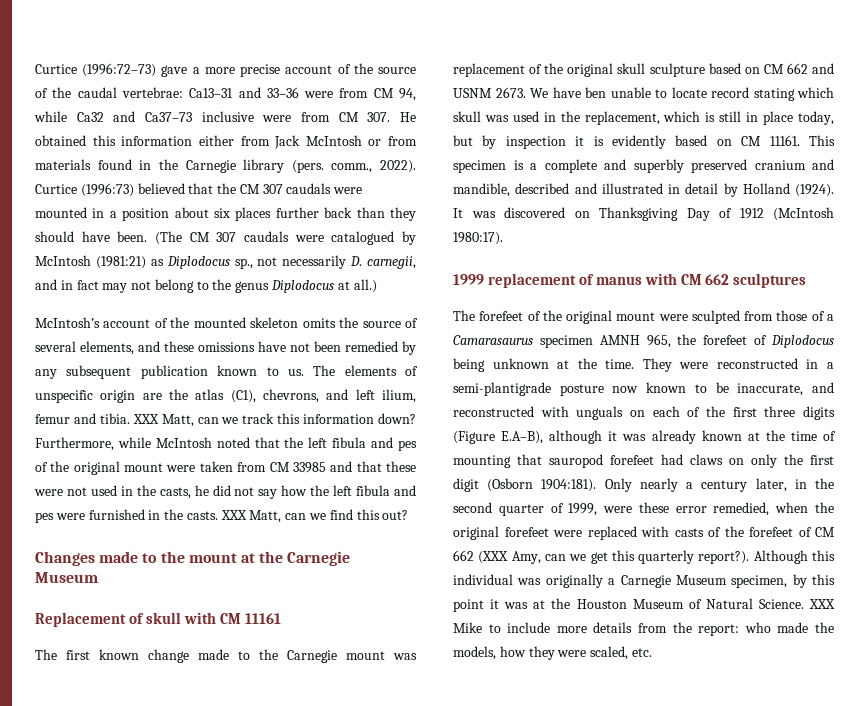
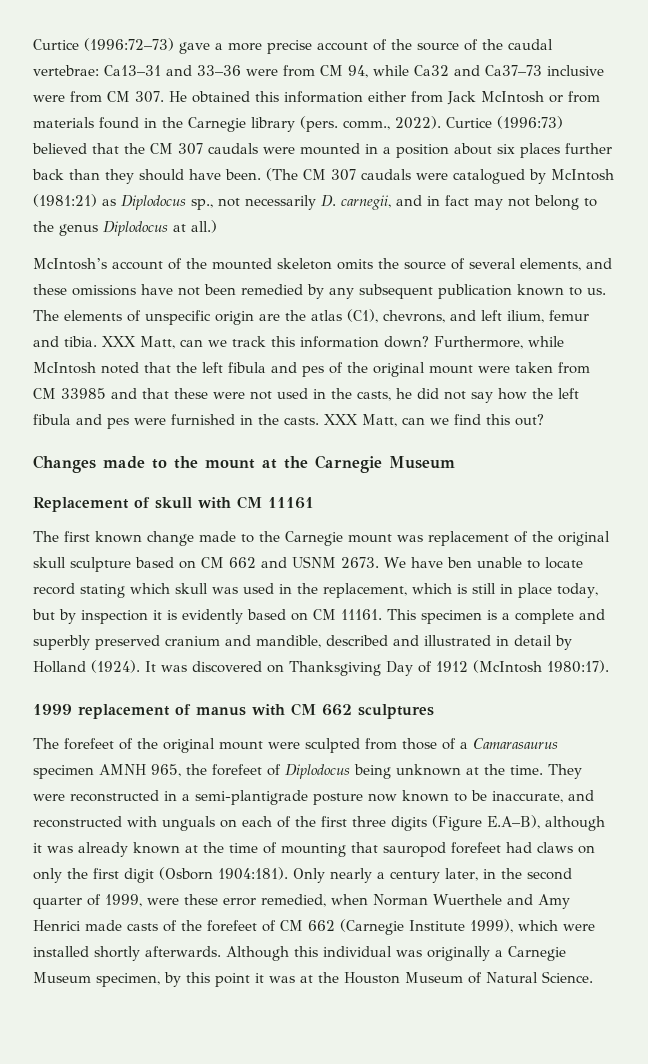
[815,502,834,513] [453,526,669,540] the original forefeet were replaced with -> [373,894,570,909] [33,920,122,931] Norman Wuerthele and Amy Henrici made
[478,550,750,564] (XXX Amy, can we get this quarterly report?). -> [340,919,595,935] [33,946,221,961] (Carnegie Institute 1999), which were installed shortly afterwards.
[809,599,835,609] [453,622,834,636] [453,646,652,660] XXX Mike to include more details from the report: who made the models, how they were scaled, etc. -> (593, 977) none

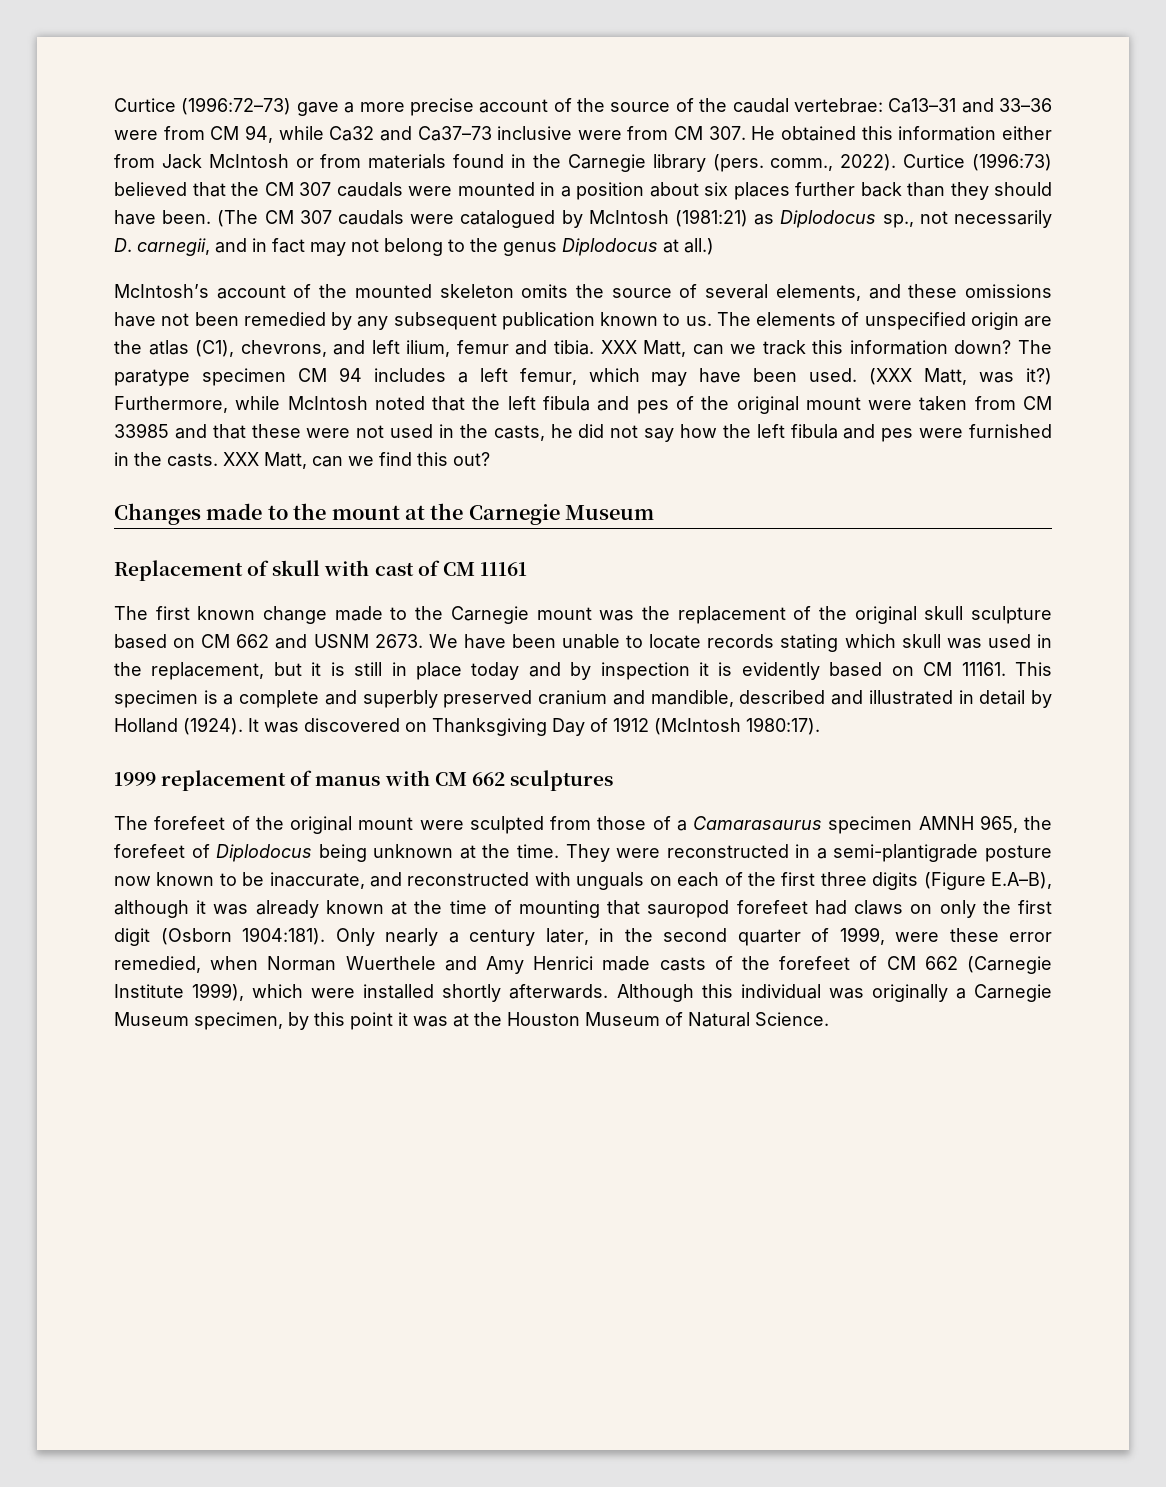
[145,310,211,325] unspecific -> [864,312,966,330] unspecified
(429, 342) none -> [1017,340,1052,354] [114,367,1052,386] The paratype specimen CM 94 includes a left femur, which may have been used. (XXX Matt, was it?)
(231, 503) none -> [374,560,440,576] cast of
(423, 538) none -> [641,606,670,620] the
[446,557,472,568] ben -> [511,634,556,648] been
[33,583,75,595] record -> [707,634,775,648] records
[412,583,452,594] which -> [273,662,322,676] but it
[557,583,598,598] [32,609,55,620] today, but -> [471,662,561,680] today and

